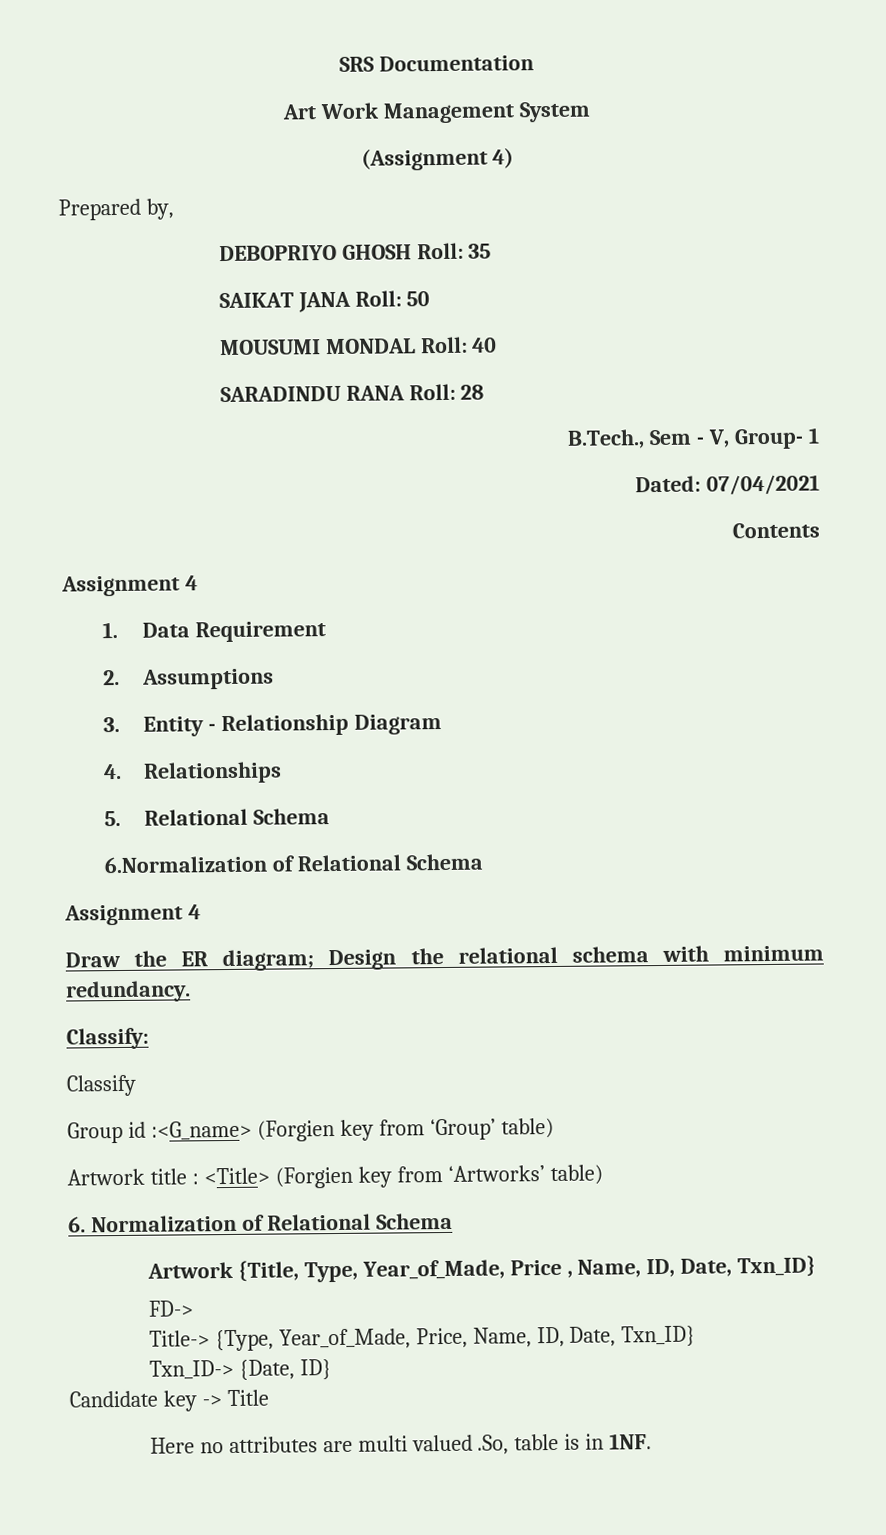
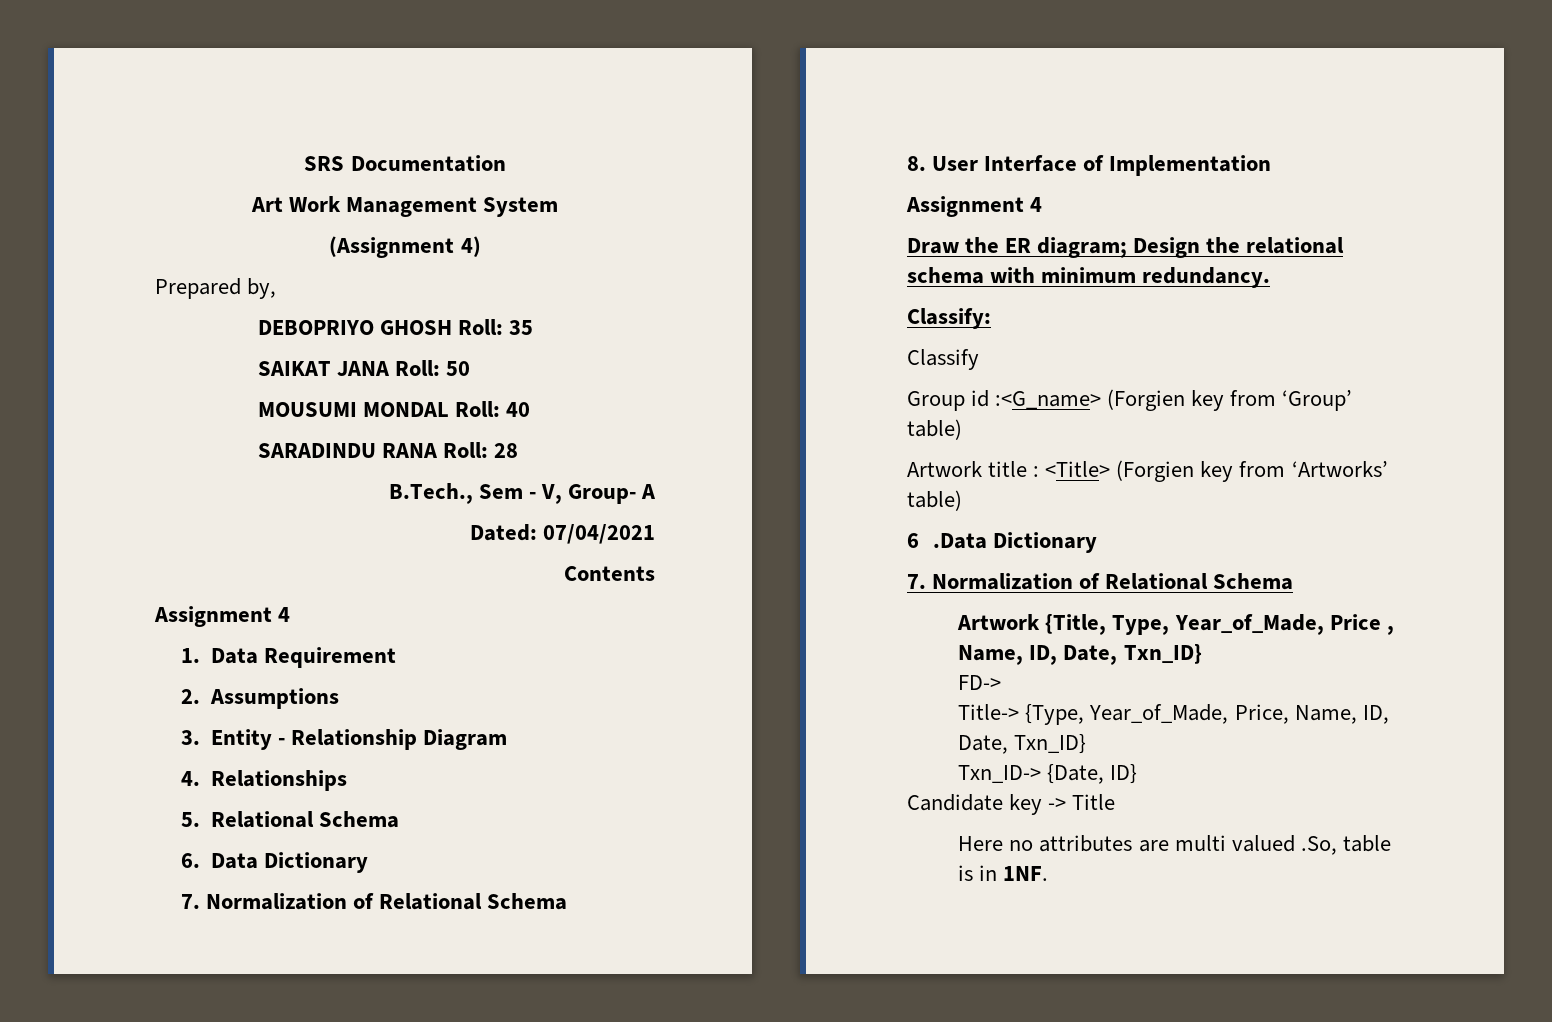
[808,427,821,444] 1 -> [641,484,656,499] A
[103,853,483,874] 6.Normalization of Relational Schema -> [180,852,368,873] [180,893,567,910] [907,155,1272,176] 6. Data Dictionary // 7. Normalization of Relational Schema // 8. User Interface of Implementation
[68,1216,86,1233] 6. -> [907,532,1097,553] [907,574,926,589] 6 .Data Dictionary // 7.

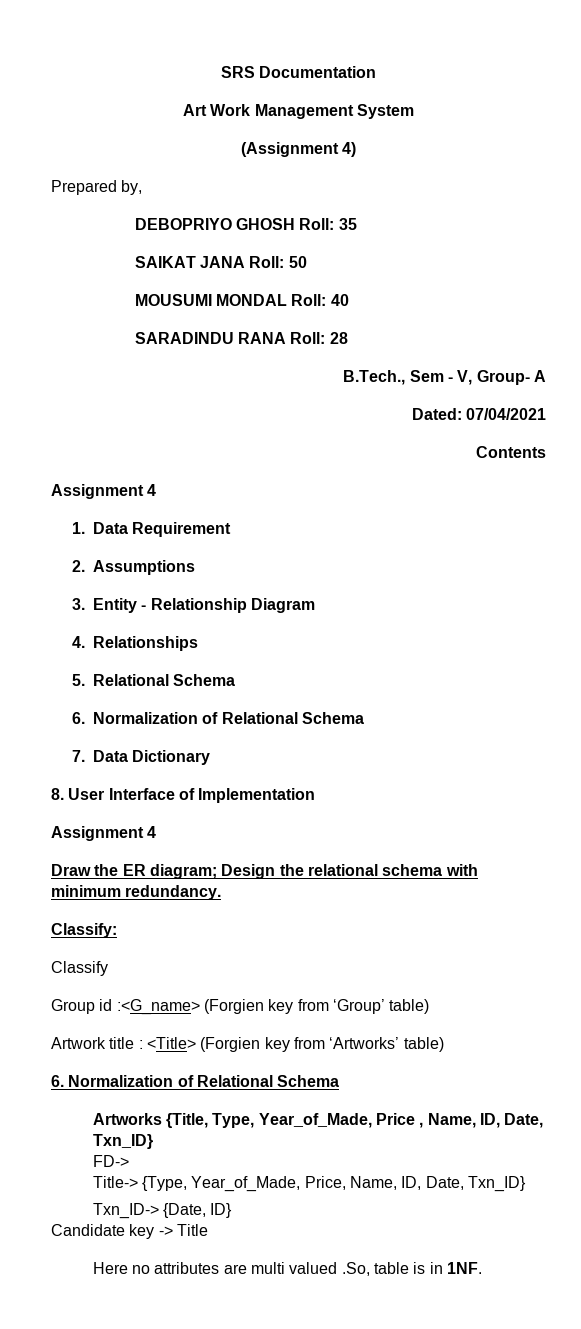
[210,852,368,873] [180,893,567,910] Data Dictionary // 7. Normalization of Relational Schema -> [92,712,364,724] [71,750,211,765] Normalization of Relational Schema // 7. Data Dictionary
[907,532,1097,553] [907,573,1294,590] [957,614,1041,630] 6 .Data Dictionary // 7. Normalization of Relational Schema // Artwork -> [51,1075,340,1087] [92,1113,162,1125] 6. Normalization of Relational Schema // Artworks

